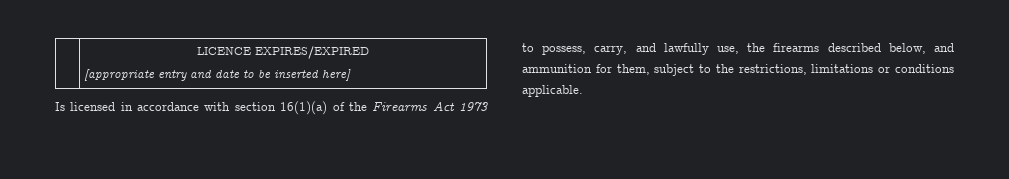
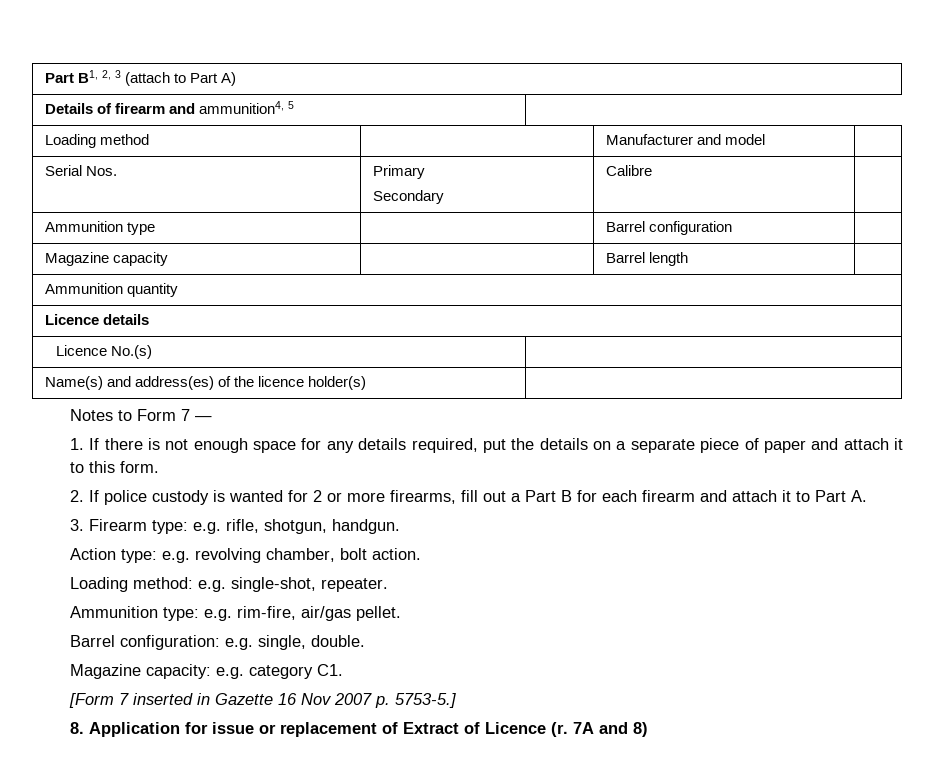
[197,46,369,59] [84,69,352,81] [55,101,489,115] [522,43,954,55] [522,64,954,76] [522,85,583,97] | LICENCE EXPIRES/EXPIRED // [appropriate entry and date to be inserted here] // Is licensed in accordance with section 16(1)(a) of the Firearms Act 1973 to possess, carry, and lawfully use, the firearms described below, and ammunition for them, subject to the restrictions, limitations or conditions applicable. -> [44,70,237,86] [44,101,295,114] [44,134,149,148] [605,134,765,145] [44,165,117,176] [372,165,425,179] [372,190,444,204] [605,165,652,176] [44,221,155,235] [605,221,732,235] [44,252,168,266] [605,252,688,266] [44,283,178,297] [44,314,149,325] [56,345,153,359] [44,376,367,390] [69,409,212,421] [69,438,904,453] [69,461,159,473] [69,490,867,505] [69,519,400,534] [69,548,421,563] [69,577,388,592] [69,606,401,621] [69,635,365,650] [69,664,343,679] [68,693,456,708] [69,722,648,737] Part B1, 2, 3 (attach to Part A) // Details of firearm and ammunition4, 5 // Loading method | | Manufacturer and model | // Serial Nos. | Primary // Secondary | Calibre | // Ammunition type | | Barrel configuration | // Magazine capacity | | Barrel length | // Ammunition quantity // Licence details // Licence No.(s) | // Name(s) and address(es) of the licence holder(s) | // Notes to Form 7 — // 1. If there is not enough space for any details required, put the details on a separate piece of paper and attach it to this form. // 2. If police custody is wanted for 2 or more firearms, fill out a Part B for each firearm and attach it to Part A. // 3. Firearm type: e.g. rifle, shotgun, handgun. // Action type: e.g. revolving chamber, bolt action. // Loading method: e.g. single-shot, repeater. // Ammunition type: e.g. rim-fire, air/gas pellet. // Barrel configuration: e.g. single, double. // Magazine capacity: e.g. category C1. // [Form 7 inserted in Gazette 16 Nov 2007 p. 5753-5.] // 8. Application for issue or replacement of Extract of Licence (r. 7A and 8)

